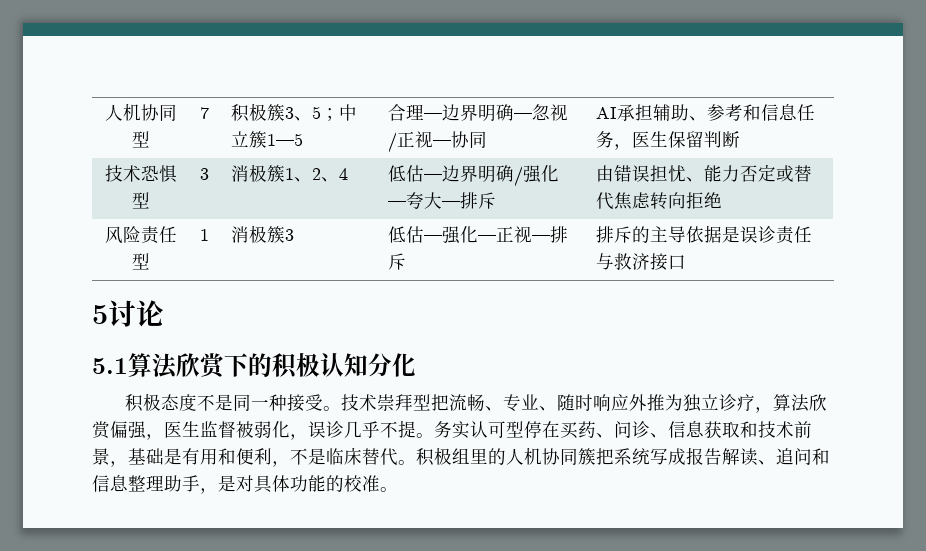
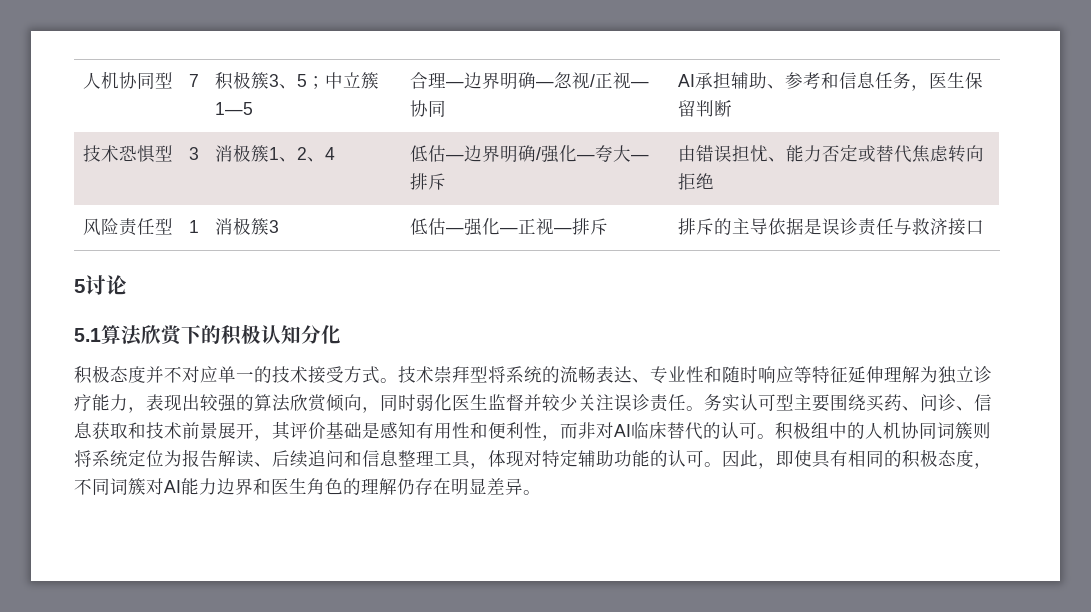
[196,394,827,413] [92,420,416,440] 不是同一种接受。技术崇拜型把流畅、专业、随时响应外推为独立诊疗，算法欣赏偏强，医生监督被弱化，误诊几乎不提 -> [146,366,992,384] [74,394,686,413] 并不对应单一的技术接受方式。技术崇拜型将系统的流畅表达、专业性和随时响应等特征延伸理解为独立诊疗能力，表现出较强的算法欣赏倾向，同时弱化医生监督并较少关注误诊责任
[524,421,560,438] 停在 -> [794,394,866,412] 主要围绕
[110,448,326,467] ，基础是有用和便利，不是 -> [218,421,631,441] 展开，其评价基础是感知有用性和便利性，而非对AI
(398, 457) none -> [703,422,757,439] 的认可
[470,448,488,464] 里 -> [829,422,847,439] 中
[578,448,686,465] 簇把系统写成 -> [937,422,991,439] [74,449,182,467] 词簇则将系统定位为
(776, 462) none -> [272,450,308,468] 后续
[164,475,380,494] 助手，是对具体功能的校准 -> [434,449,992,469] [74,478,523,496] 工具，体现对特定辅助功能的认可。因此，即使具有相同的积极态度，不同词簇对AI能力边界和医生角色的理解仍存在明显差异

